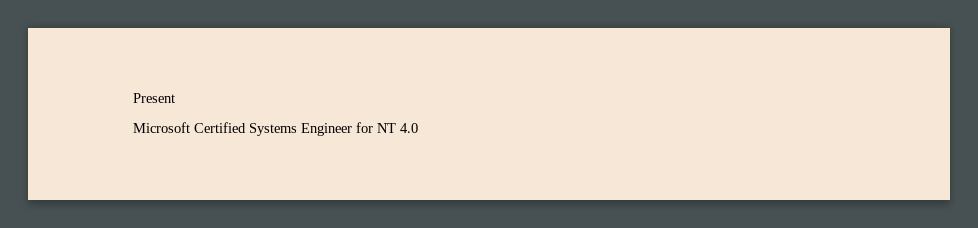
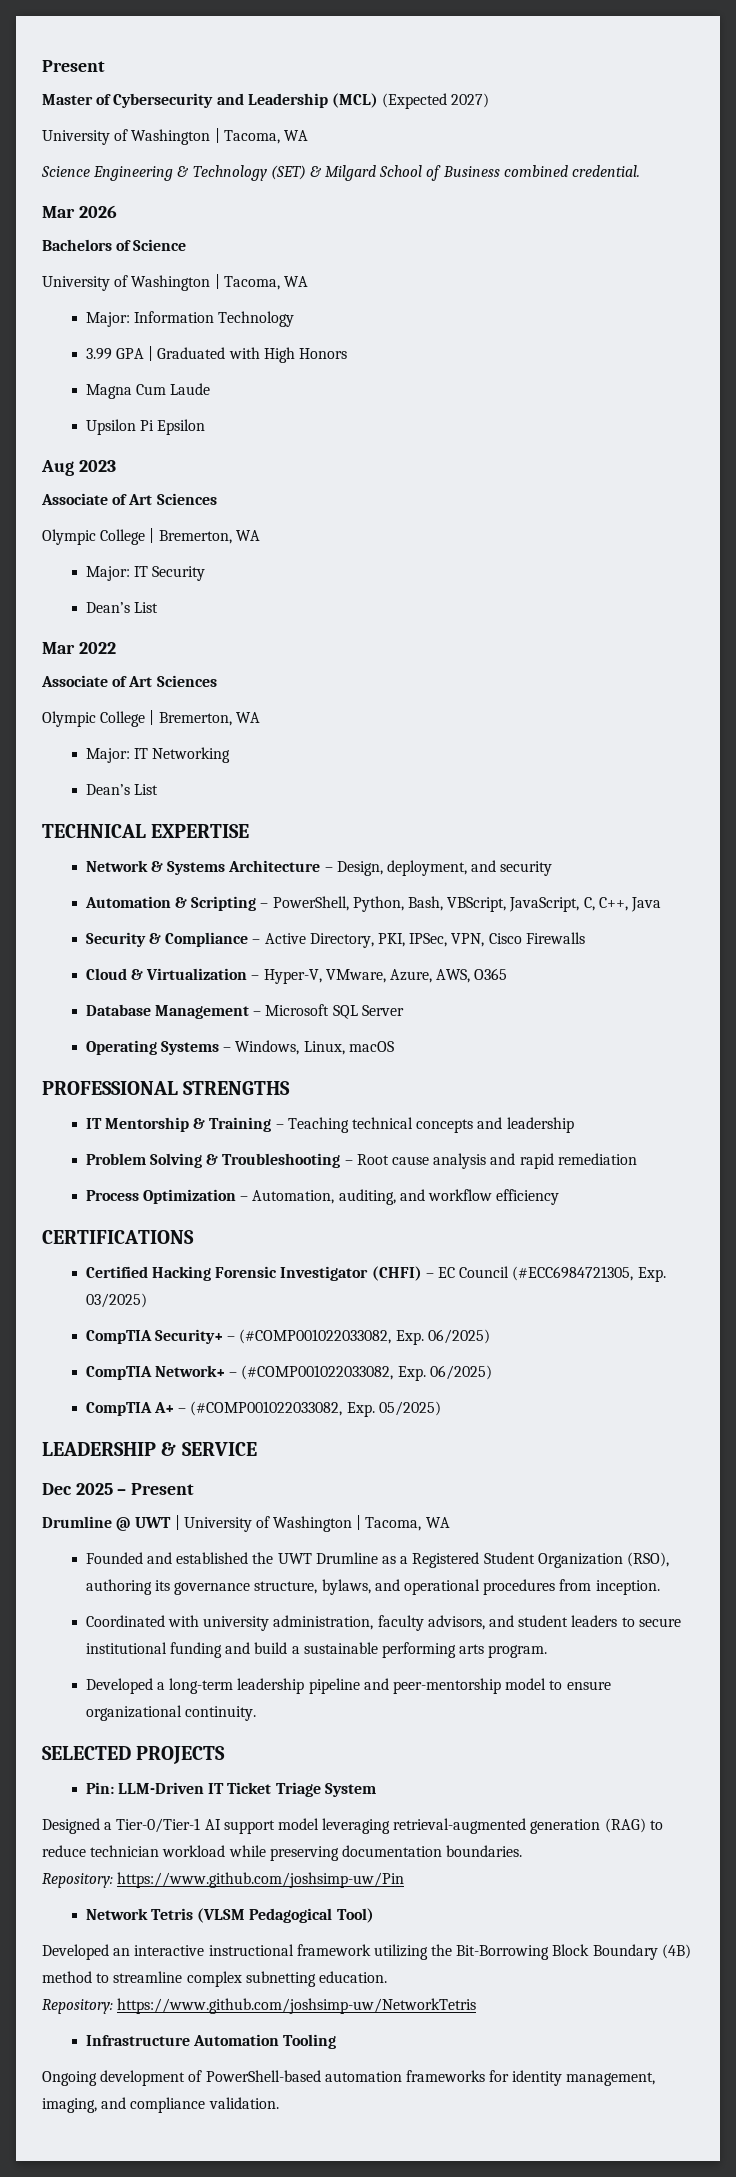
[133,93,176,103] [133,122,419,136] Present // Microsoft Certified Systems Engineer for NT 4.0 -> [42,60,105,72] [42,93,490,109] [42,128,308,145] [41,165,641,181] [42,205,117,218] [42,239,187,251] [42,274,308,291] [85,311,295,327] [85,346,347,363] [85,383,211,399] [85,419,206,435] [41,460,116,476] [41,493,217,505] [42,528,260,545] [85,566,206,581] [85,602,159,613] [42,642,116,654] [41,675,217,687] [42,710,260,727] [85,747,231,763] [85,784,159,795] [42,824,250,838] [85,860,553,876] [84,896,661,912] [85,932,585,948] [85,968,508,984] [85,1004,404,1019] [85,1040,394,1055] [42,1081,291,1095] [85,1117,574,1133] [85,1153,637,1169] [85,1189,560,1205] [42,1230,194,1244] [85,1266,666,1282] [85,1293,147,1308] [85,1329,490,1345] [85,1365,492,1381] [85,1401,441,1417] [42,1442,257,1456] [42,1483,195,1495] [42,1515,450,1532] [85,1552,669,1568] [85,1579,660,1595] [85,1615,681,1631] [85,1642,548,1658] [85,1678,611,1694] [85,1705,257,1721] [42,1746,226,1764] [85,1782,376,1797] [42,1818,663,1834] [42,1845,523,1861] [42,1872,405,1888] [85,1908,374,1923] [42,1944,691,1960] [42,1971,387,1987] [42,1998,477,2014] [85,2034,337,2049] [42,2070,656,2086] [42,2097,279,2113] Present // Master of Cybersecurity and Leadership (MCL) (Expected 2027) // University of Washington | Tacoma, WA // Science Engineering & Technology (SET) & Milgard School of Business combined credential. // Mar 2026 // Bachelors of Science // University of Washington | Tacoma, WA // Major: Information Technology // 3.99 GPA | Graduated with High Honors // Magna Cum Laude // Upsilon Pi Epsilon // Aug 2023 // Associate of Art Sciences // Olympic College | Bremerton, WA // Major: IT Security // Dean’s List // Mar 2022 // Associate of Art Sciences // Olympic College | Bremerton, WA // Major: IT Networking // Dean’s List // TECHNICAL EXPERTISE // Network & Systems Architecture – Design, deployment, and security // Automation & Scripting – PowerShell, Python, Bash, VBScript, JavaScript, C, C++, Java // Security & Compliance – Active Directory, PKI, IPSec, VPN, Cisco Firewalls // Cloud & Virtualization – Hyper-V, VMware, Azure, AWS, O365 // Database Management – Microsoft SQL Server // Operating Systems – Windows, Linux, macOS // PROFESSIONAL STRENGTHS // IT Mentorship & Training – Teaching technical concepts and leadership // Problem Solving & Troubleshooting – Root cause analysis and rapid remediation // Process Optimization – Automation, auditing, and workflow efficiency // CERTIFICATIONS // Certified Hacking Forensic Investigator (CHFI) – EC Council (#ECC6984721305, Exp. 03/2025) // CompTIA Security+ – (#COMP001022033082, Exp. 06/2025) // CompTIA Network+ – (#COMP001022033082, Exp. 06/2025) // CompTIA A+ – (#COMP001022033082, Exp. 05/2025) // LEADERSHIP & SERVICE // Dec 2025 – Present // Drumline @ UWT | University of Washington | Tacoma, WA // Founded and established the UWT Drumline as a Registered Student Organization (RSO), authoring its governance structure, bylaws, and operational procedures from inception. // Coordinated with university administration, faculty advisors, and student leaders to secure institutional funding and build a sustainable performing arts program. // Developed a long-term leadership pipeline and peer-mentorship model to ensure organizational continuity. // SELECTED PROJECTS // Pin: LLM-Driven IT Ticket Triage System // Designed a Tier-0/Tier-1 AI support model leveraging retrieval-augmented generation (RAG) to reduce technician workload while preserving documentation boundaries. // Repository: https://www.github.com/joshsimp-uw/Pin // Network Tetris (VLSM Pedagogical Tool) // Developed an interactive instructional framework utilizing the Bit-Borrowing Block Boundary (4B) method to streamline complex subnetting education. // Repository: https://www.github.com/joshsimp-uw/NetworkTetris // Infrastructure Automation Tooling // Ongoing development of PowerShell-based automation frameworks for identity management, imaging, and compliance validation.

